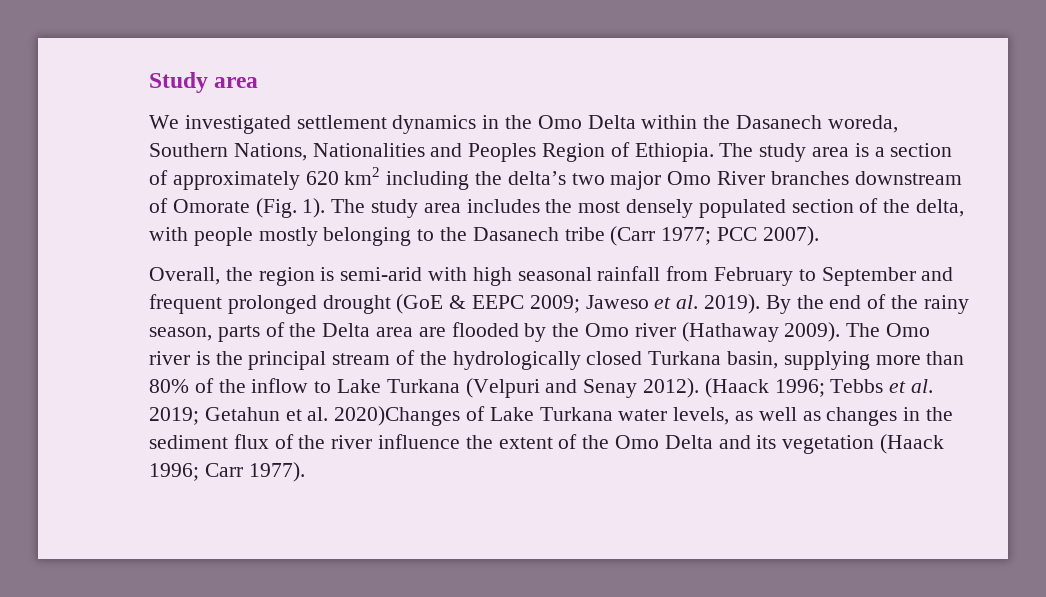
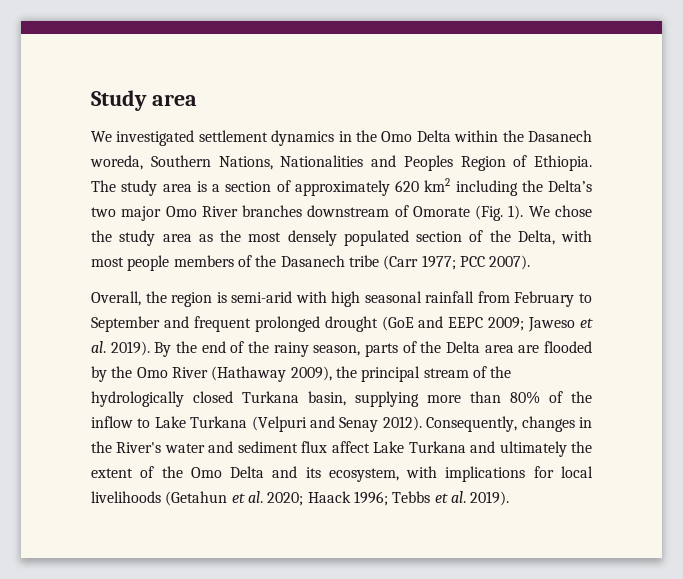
[507,171,566,185] delta’s -> [548,180,592,192] Delta’s
[331,199,540,218] The study area includes -> [528,205,592,217] [91,230,213,246] We chose the study area as
[916,199,965,217] [149,227,435,246] delta, with people mostly belonging to -> [517,230,592,245] [91,255,252,271] Delta, with most people members of
[449,295,467,309] & -> [418,316,444,328] and
[634,322,931,342] [149,351,210,365] river (Hathaway 2009). The Omo river is -> [171,366,332,382] River (Hathaway 2009),
[704,378,934,398] [149,406,954,426] [149,434,461,449] (Haack 1996; Tebbs et al. 2019; Getahun et al. 2020)Changes of Lake Turkana water levels, as well as changes in the sediment flux of the river influence -> [426,416,592,432] [91,441,567,457] Consequently, changes in the River's water and sediment flux affect Lake Turkana and ultimately
[782,434,945,454] [149,462,305,482] vegetation (Haack 1996; Carr 1977). -> [328,466,593,482] [91,491,510,506] ecosystem, with implications for local livelihoods (Getahun et al. 2020; Haack 1996; Tebbs et al. 2019).

